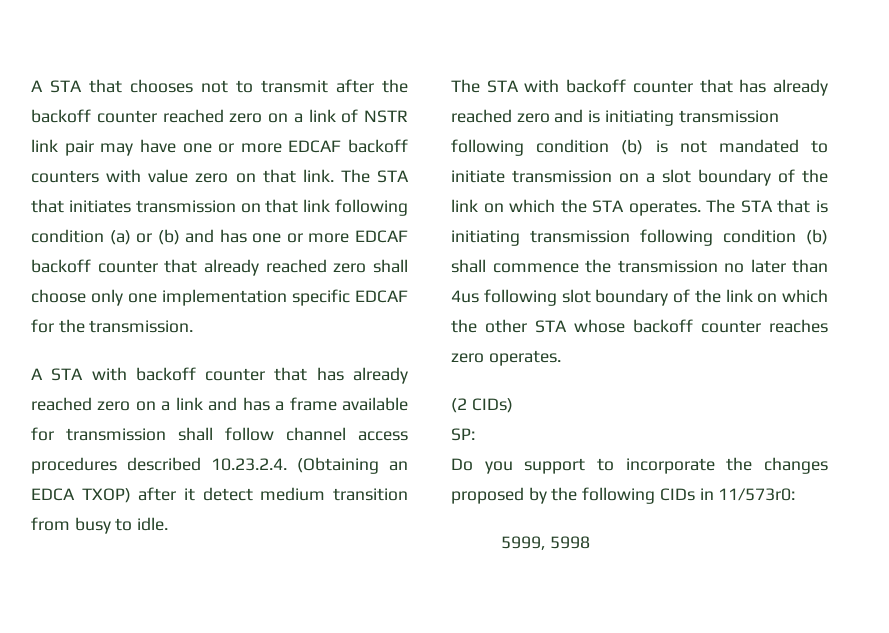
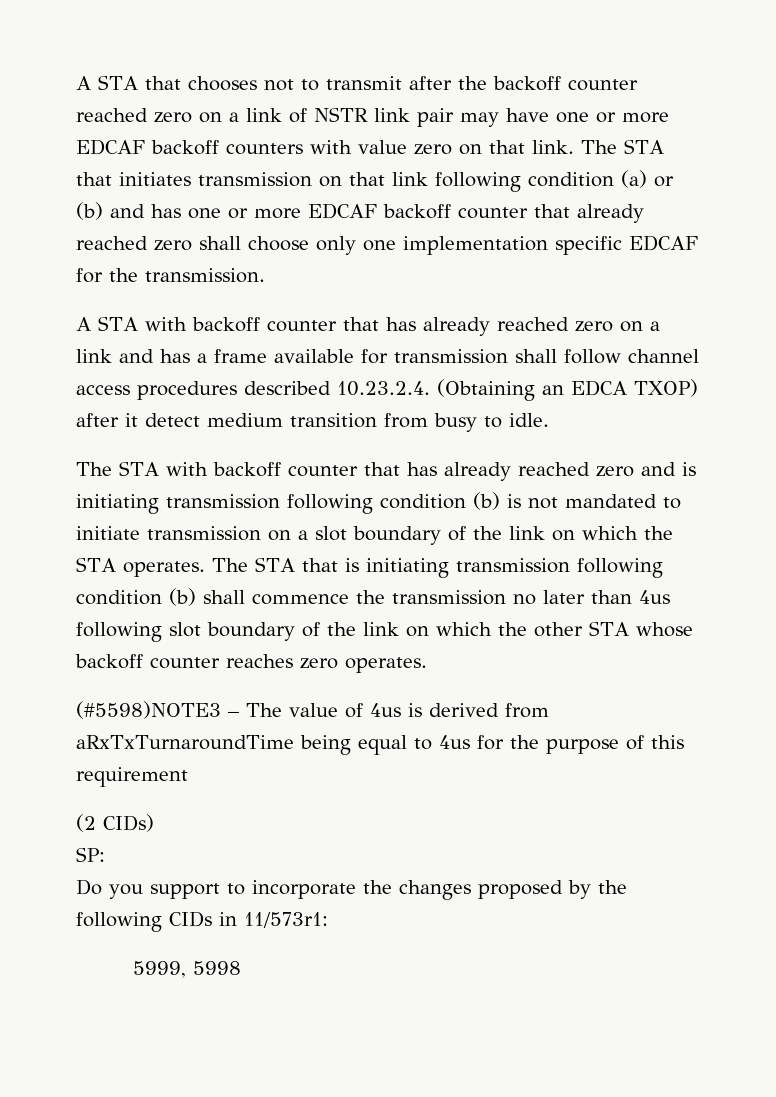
(561, 358) none -> [76,701,549,719] [76,735,684,755] [76,767,188,787] // (#5598)NOTE3 – The value of 4us is derived from aRxTxTurnaroundTime being equal to 4us for the purpose of this requirement
[718,488,796,501] 11/573r0: -> [244,912,328,928] 11/573r1:

